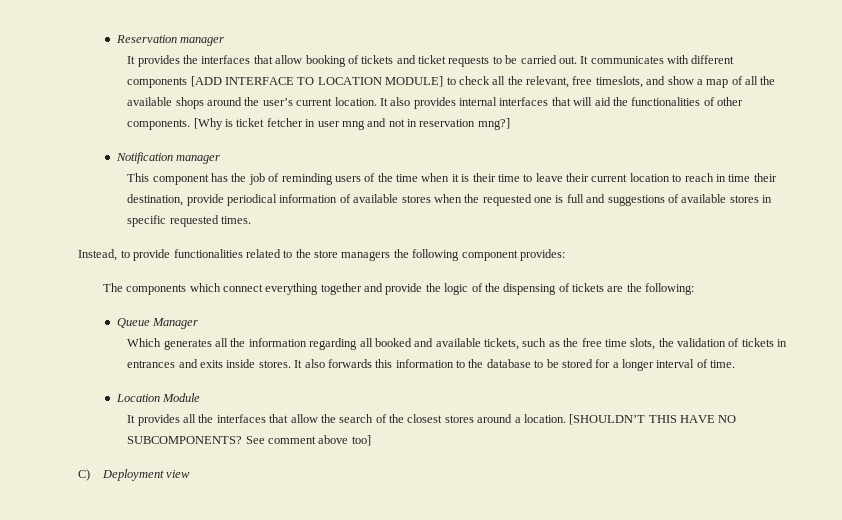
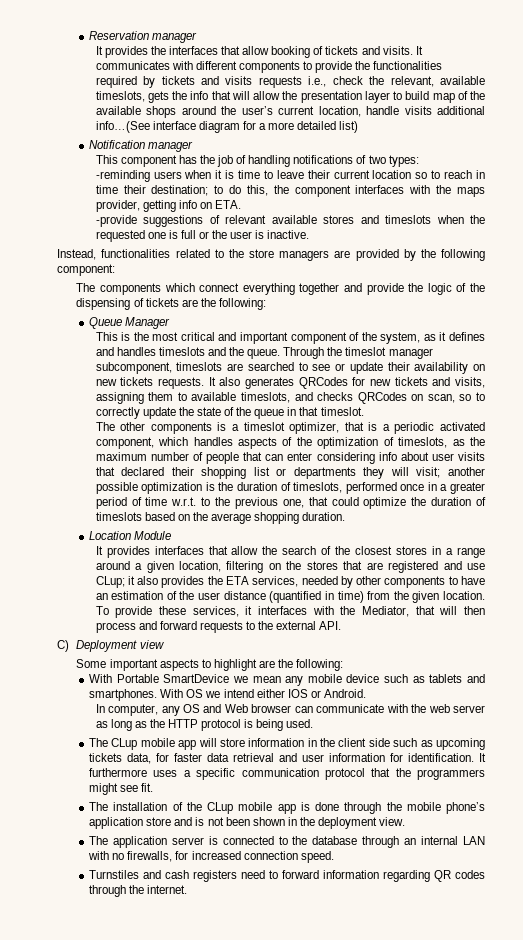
[417,55,577,67] ticket requests to be carried out. -> [382,46,413,55] visits.
[190,76,703,88] [ADD INTERFACE TO LOCATION MODULE] to check all the relevant, free timeslots, and show a -> [303,61,443,73] [95,76,485,88] [95,91,430,103] to provide the functionalities required by tickets and visits requests i.e., check the relevant, available timeslots, gets the info that will allow the presentation layer to build
[744,76,758,85] all -> (468, 95) none
[334,97,743,109] [127,118,510,130] location. It also provides internal interfaces that will aid the functionalities of other components. [Why is ticket fetcher in user mng and not in reservation mng?] -> [318,106,485,117] [95,121,359,133] location, handle visits additional info…(See interface diagram for a more detailed list)
[281,173,418,185] reminding users of the time -> [248,155,419,167] [95,170,182,182] handling notifications of two types: // -reminding users
[472,173,496,182] their -> (235, 174) none
(670, 177) none -> [415,172,428,179] so
[127,194,431,206] destination, provide periodical information of available stores -> [151,185,485,197] [95,200,242,212] [95,215,432,227] destination; to do this, the component interfaces with the maps provider, getting info on ETA. // -provide suggestions of relevant available stores and timeslots
[586,194,772,206] [127,215,251,227] and suggestions of available stores in specific requested times. -> [199,230,310,239] or the user is inactive.
[120,249,171,261] to provide -> (97, 254) none
[393,249,565,261] the following component provides: -> [334,249,486,261] [57,264,116,276] are provided by the following component:
[127,338,788,350] [127,359,736,371] Which generates all the information regarding all booked and available tickets, such as the free time slots, the validation of tickets in entrances and exits inside stores. It also forwards this information to the database to be stored for a longer interval of time. -> [95,332,485,344] [95,347,433,359] [95,362,485,374] [95,377,485,389] [95,392,485,404] [95,407,364,419] [95,422,485,434] [95,437,485,449] [95,452,486,464] [95,467,485,479] [95,482,485,494] [95,497,487,509] [95,512,346,524] This is the most critical and important component of the system, as it defines and handles timeslots and the queue. Through the timeslot manager subcomponent, timeslots are searched to see or update their availability on new tickets requests. It also generates QRCodes for new tickets and visits, assigning them to available timeslots, and checks QRCodes on scan, so to correctly update the state of the queue in that timeslot. // The other components is a timeslot optimizer, that is a periodic activated component, which handles aspects of the optimization of timeslots, as the maximum number of people that can enter considering info about user visits that declared their shopping list or departments they will visit; another possible optimization is the duration of timeslots, performed once in a greater period of time w.r.t. to the previous one, that could optimize the duration of timeslots based on the average shopping duration.
[182,414,214,423] all the -> (150, 552) none
[477,414,737,425] [127,435,371,446] [78,469,191,481] around a location. [SHOULDN’T THIS HAVE NO SUBCOMPONENTS? See comment above too] // C) Deployment view -> [432,546,486,558] [95,561,486,573] [95,576,485,588] [95,591,485,603] [95,606,485,618] [95,621,342,633] [57,640,164,652] [76,659,344,671] [89,674,486,686] [89,689,366,701] [95,704,486,716] [95,719,314,731] [89,738,485,750] [89,753,486,764] [89,768,486,780] [89,783,154,795] [89,802,486,814] [89,817,406,829] [89,836,485,848] [88,851,334,863] [89,870,485,882] [89,885,188,897] in a range around a given location, filtering on the stores that are registered and use CLup; it also provides the ETA services, needed by other components to have an estimation of the user distance (quantified in time) from the given location. To provide these services, it interfaces with the Mediator, that will then process and forward requests to the external API. // C) Deployment view // Some important aspects to highlight are the following: // With Portable SmartDevice we mean any mobile device such as tablets and smartphones. With OS we intend either IOS or Android. // In computer, any OS and Web browser can communicate with the web server as long as the HTTP protocol is being used. // The CLup mobile app will store information in the client side such as upcoming tickets data, for faster data retrieval and user information for identification. It furthermore uses a specific communication protocol that the programmers might see fit. // The installation of the CLup mobile app is done through the mobile phone’s application store and is not been shown in the deployment view. // The application server is connected to the database through an internal LAN with no firewalls, for increased connection speed. // Turnstiles and cash registers need to forward information regarding QR codes through the internet.

